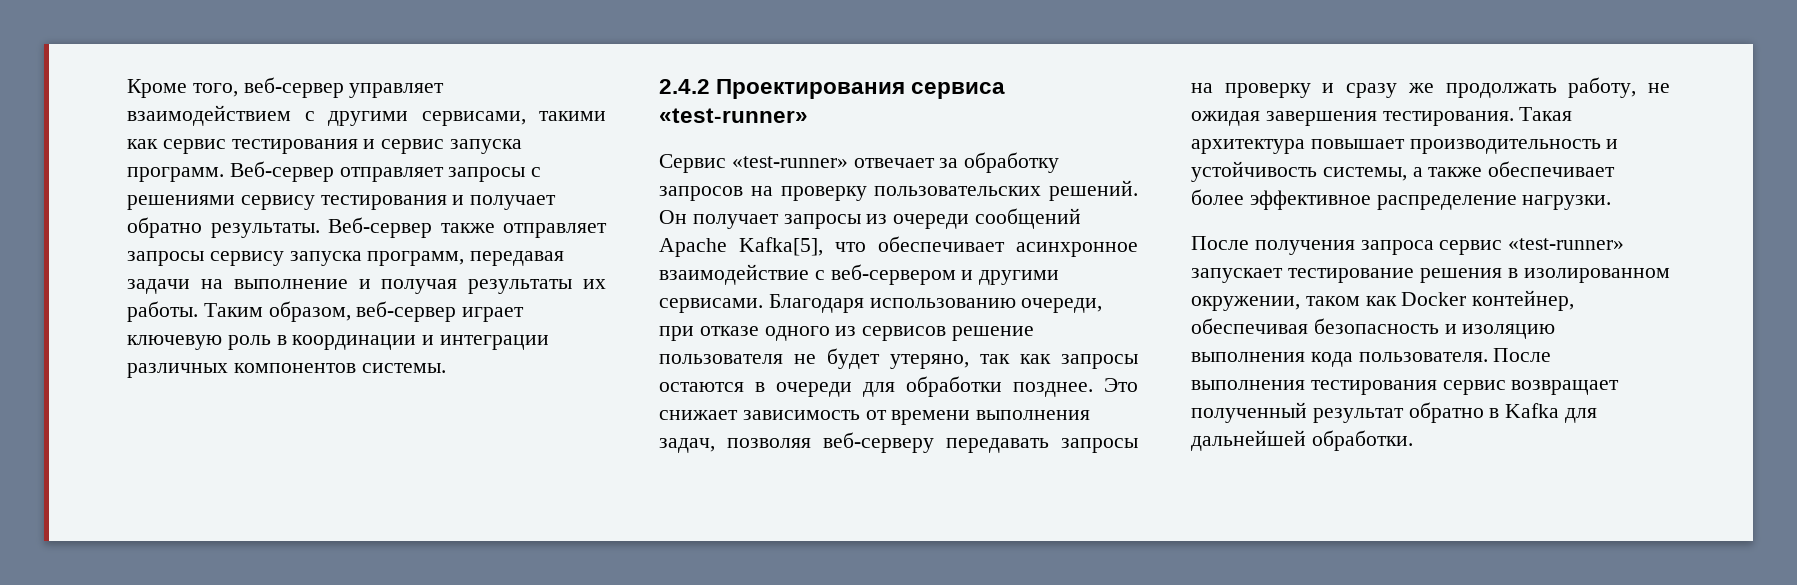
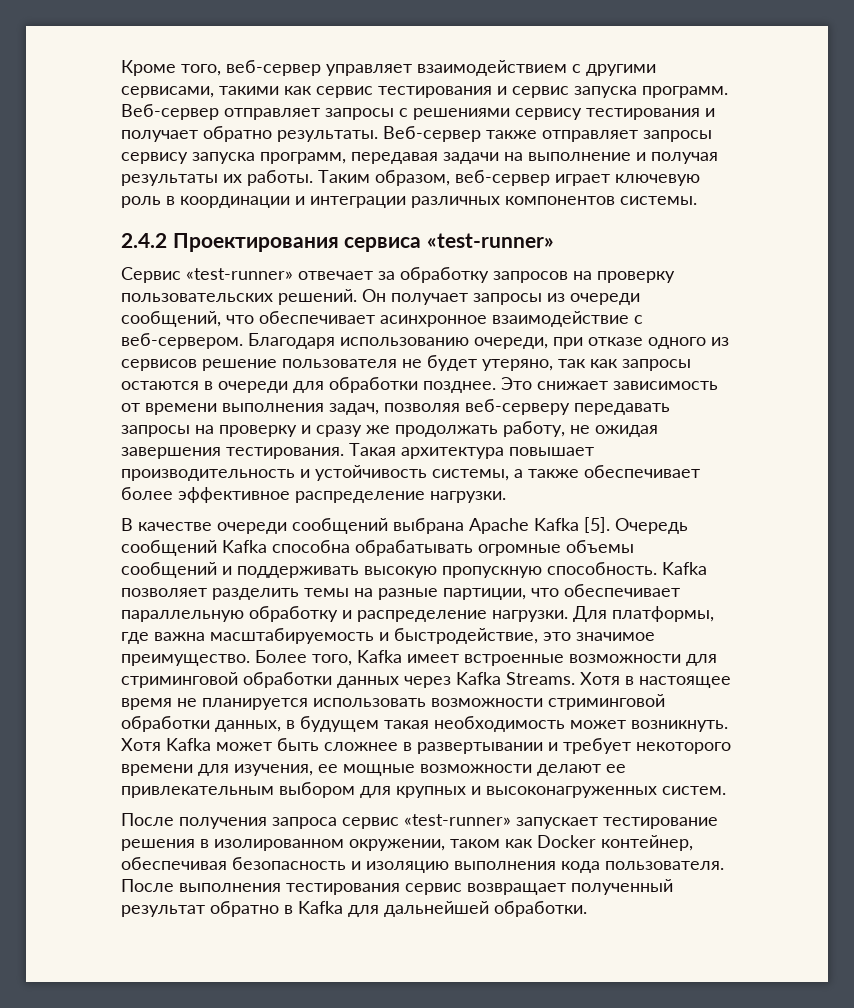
[975,208,1082,229] [659,237,823,257] сообщений Apache Kafka[5], -> [121,311,221,327] сообщений,
[830,264,1060,285] [659,298,763,313] веб-сервером и другими сервисами. -> [121,333,243,349] веб-сервером.
(1612, 202) none -> [121,517,688,534] [121,540,634,556] [121,562,707,578] [121,584,680,600] [121,606,714,622] [121,628,655,644] [121,650,717,666] [121,672,731,688] [121,694,665,710] [121,716,728,732] [121,738,731,754] [121,764,626,776] [121,782,726,798] // В качестве очереди сообщений выбрана Apache Kafka [5]. Очередь сообщений Kafka способна обрабатывать огромные объемы сообщений и поддерживать высокую пропускную способность. Kafka позволяет разделить темы на разные партиции, что обеспечивает параллельную обработку и распределение нагрузки. Для платформы, где важна масштабируемость и быстродействие, это значимое преимущество. Более того, Kafka имеет встроенные возможности для стриминговой обработки данных через Kafka Streams. Хотя в настоящее время не планируется использовать возможности стриминговой обработки данных, в будущем такая необходимость может возникнуть. Хотя Kafka может быть сложнее в развертывании и требует некоторого времени для изучения, ее мощные возможности делают ее привлекательным выбором для крупных и высоконагруженных систем.

